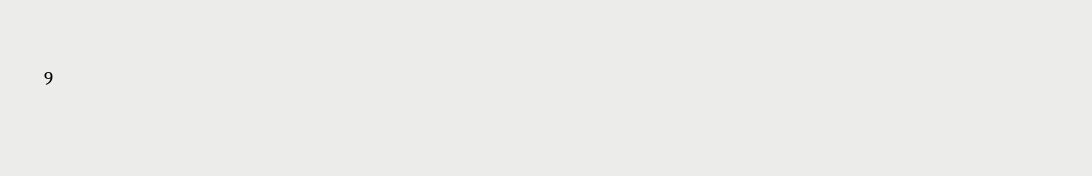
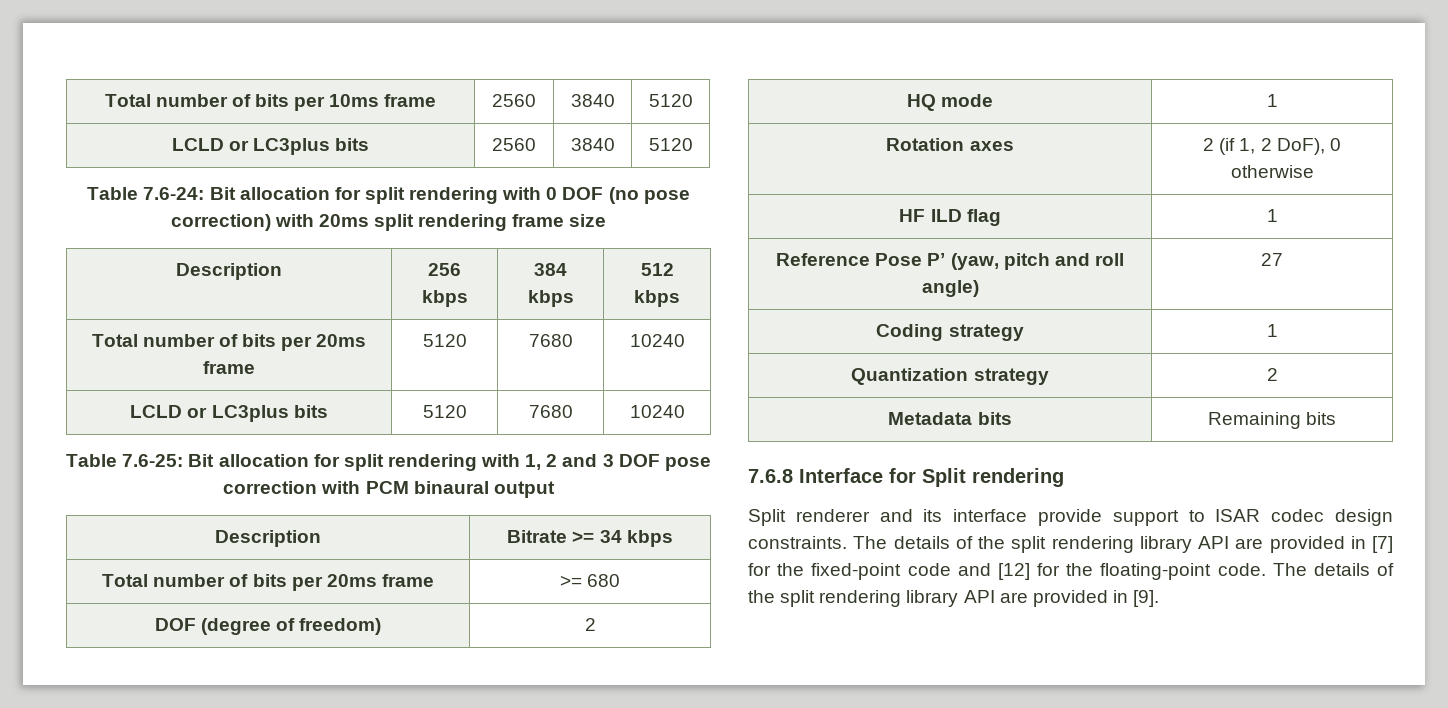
[44,72,53,85] 9 -> [104,94,437,111] [492,94,536,107] [570,94,615,107] [648,94,693,107] [171,138,370,155] [492,138,536,151] [570,138,615,151] [648,138,693,151] [87,187,690,204] [170,214,607,231] [176,263,282,280] [428,263,461,276] [421,290,468,307] [534,263,567,276] [527,290,574,307] [640,263,674,276] [634,290,680,307] [91,334,367,351] [203,361,255,374] [422,334,467,347] [528,334,573,347] [629,334,685,347] [130,405,328,422] [422,405,467,418] [528,405,573,418] [629,405,685,418] [66,454,711,471] [223,481,555,498] [215,530,321,547] [507,530,673,547] [102,574,434,591] [559,574,621,587] [154,618,382,635] [584,618,596,631] [906,94,994,111] [1266,94,1278,107] [886,138,1014,151] [1203,138,1341,155] [1230,165,1314,178] [899,209,1001,226] [1266,209,1278,222] [776,253,1124,270] [921,280,979,297] [1261,253,1283,266] [876,324,1024,341] [1266,324,1278,337] [851,368,1049,385] [1266,368,1278,381] [888,412,1012,425] [1207,412,1337,429] [748,468,1064,487] [748,509,1393,526] [748,536,1393,553] [748,563,1394,580] [748,590,1160,607] Total number of bits per 10ms frame | 2560 | 3840 | 5120 // LCLD or LC3plus bits | 2560 | 3840 | 5120 // Table 7.6-24: Bit allocation for split rendering with 0 DOF (no pose correction) with 20ms split rendering frame size // Description | 256 kbps | 384 kbps | 512 kbps // Total number of bits per 20ms frame | 5120 | 7680 | 10240 // LCLD or LC3plus bits | 5120 | 7680 | 10240 // Table 7.6-25: Bit allocation for split rendering with 1, 2 and 3 DOF pose correction with PCM binaural output // Description | Bitrate >= 34 kbps // Total number of bits per 20ms frame | >= 680 // DOF (degree of freedom) | 2 // HQ mode | 1 // Rotation axes | 2 (if 1, 2 DoF), 0 otherwise // HF ILD flag | 1 // Reference Pose P’ (yaw, pitch and roll angle) | 27 // Coding strategy | 1 // Quantization strategy | 2 // Metadata bits | Remaining bits // 7.6.8 Interface for Split rendering // Split renderer and its interface provide support to ISAR codec design constraints. The details of the split rendering library API are provided in [7] for the fixed-point code and [12] for the floating-point code. The details of the split rendering library API are provided in [9].

